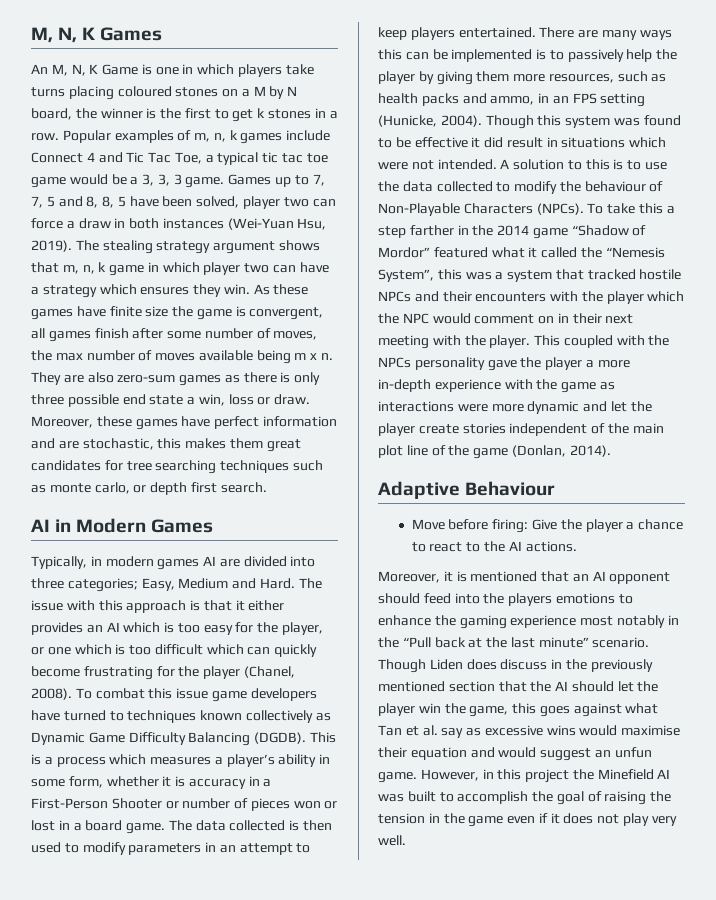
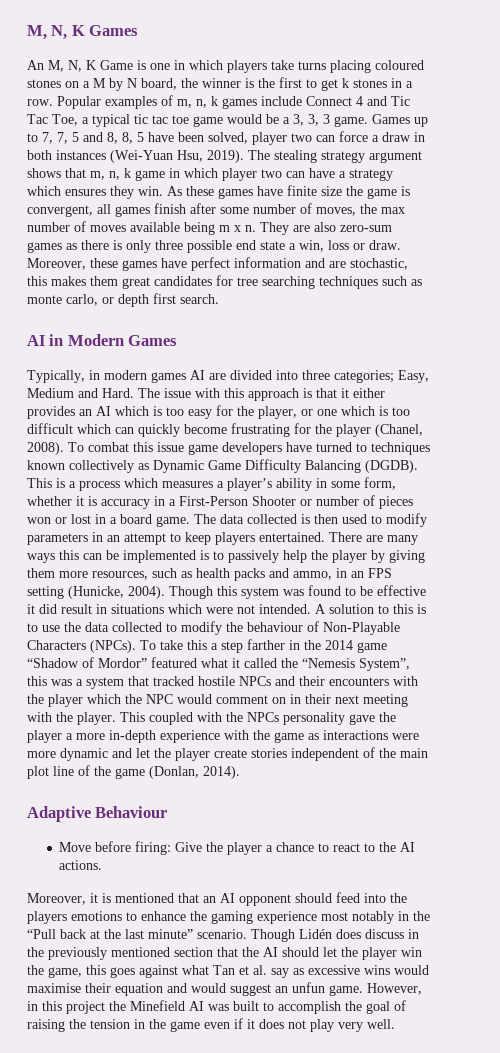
[429,659,463,670] Liden -> [299,929,332,939] Lidén

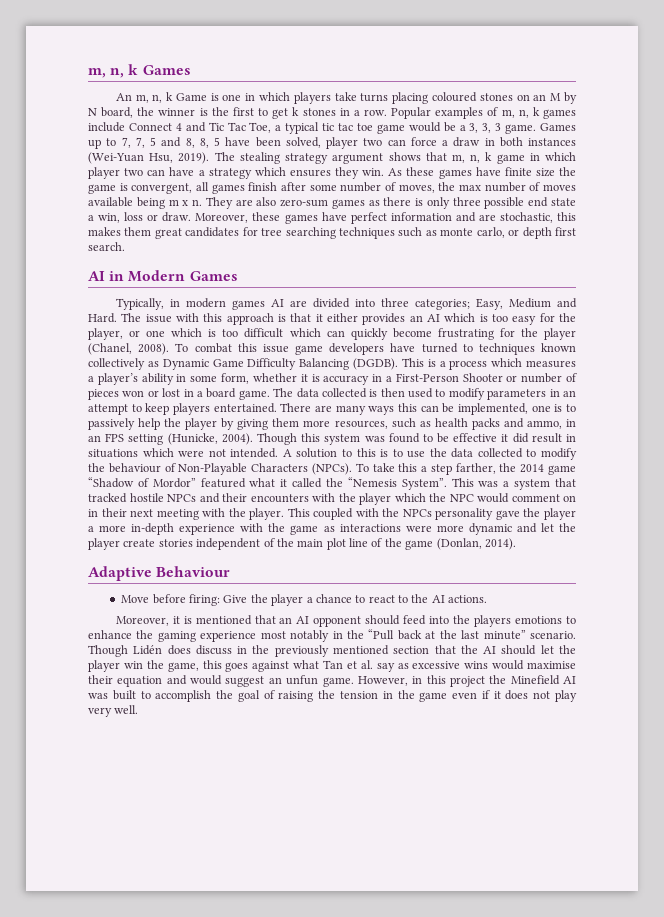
[27,25,85,40] M, N, K -> [88,64,139,78] m, n, k
[48,60,96,72] M, N, K -> [135,92,174,103] m, n, k
[83,81,90,88] a -> [533,94,547,101] an
[123,550,196,563] implemented -> [458,403,551,415] implemented, one
[247,639,300,650] farther in -> [455,463,496,474] farther,
[359,658,410,671] [27,676,47,686] System”, this -> [401,478,474,490] System”. This

